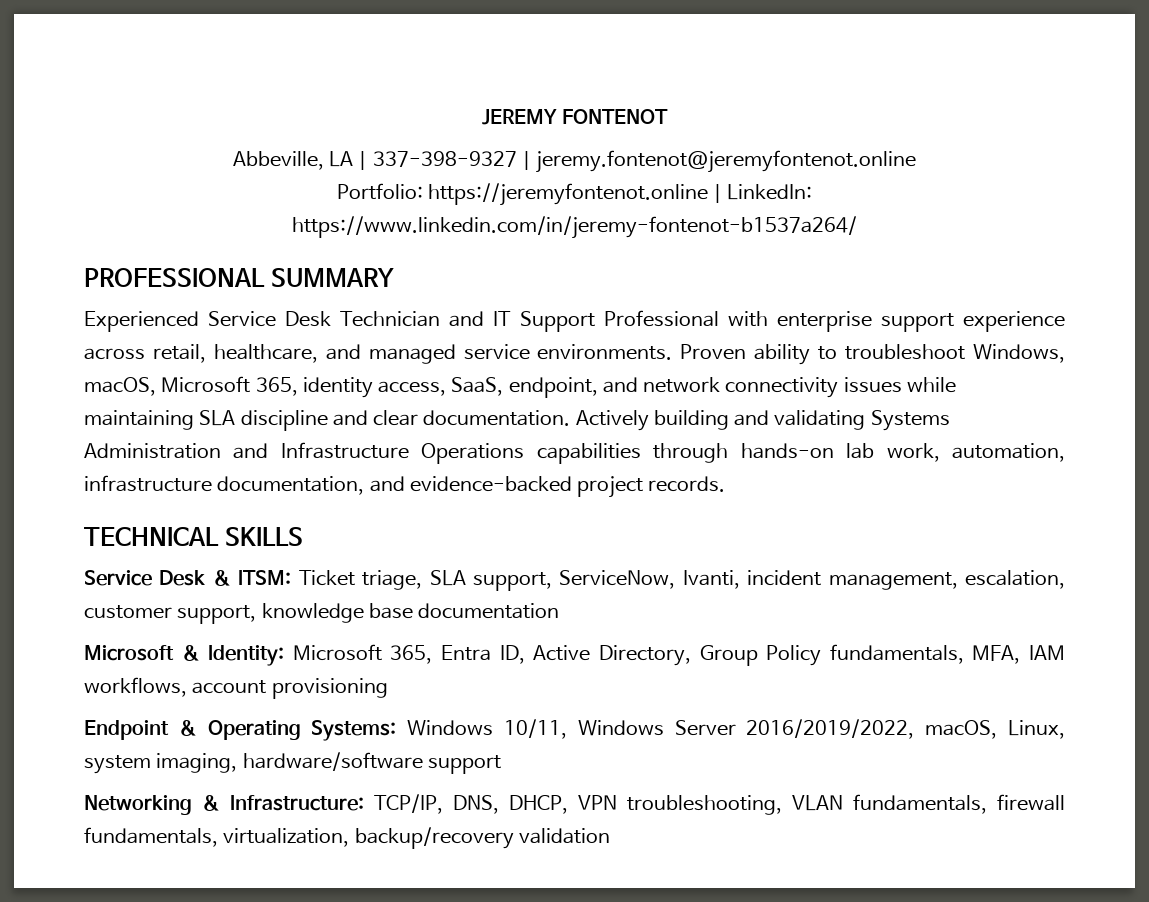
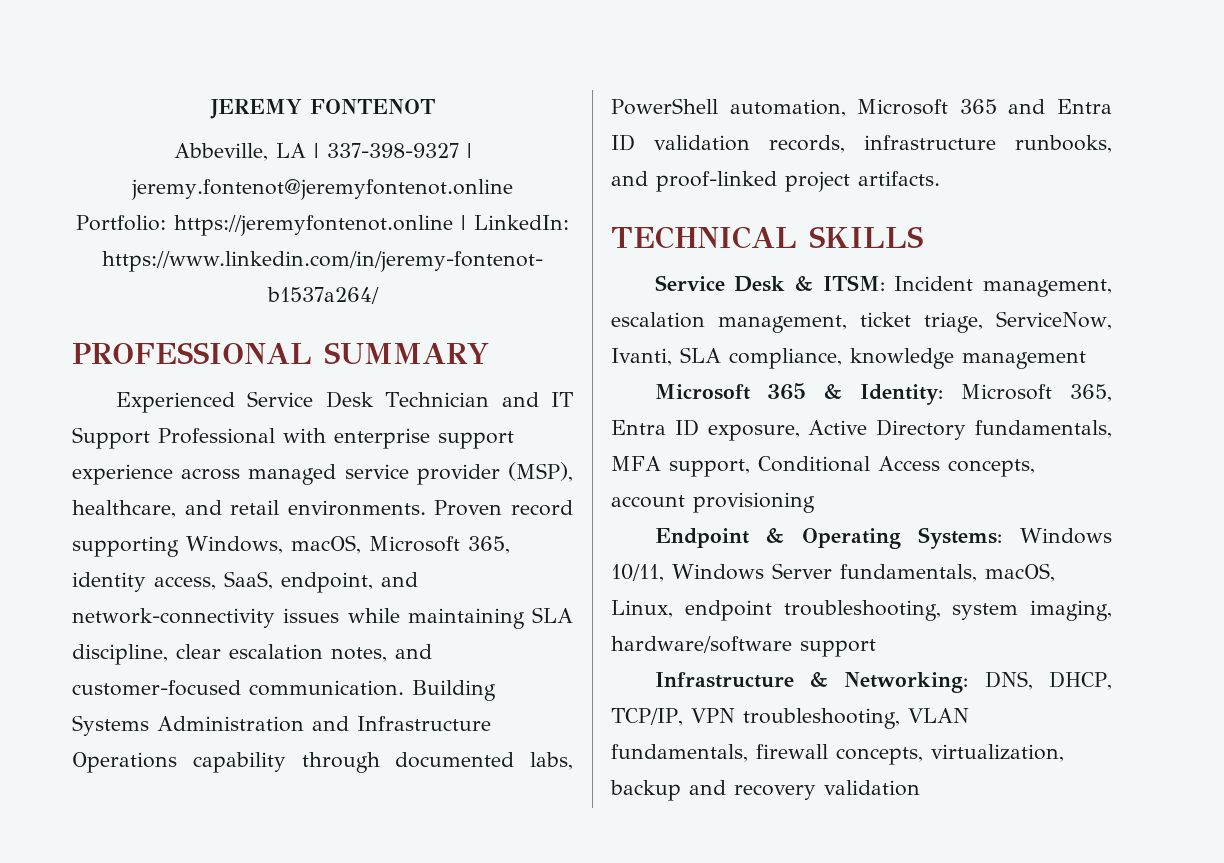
[152,344,966,365] retail, healthcare, and managed service environments. Proven ability to troubleshoot -> [248,462,573,485] [72,500,573,518] [72,536,179,557] managed service provider (MSP), healthcare, and retail environments. Proven record supporting
[643,377,839,398] network connectivity -> [72,608,275,628] network-connectivity
[240,410,866,431] discipline and clear documentation. Actively building and validating -> [72,644,432,665] [72,680,496,701] discipline, clear escalation notes, and customer-focused communication. Building
[536,443,1066,464] [84,475,726,498] capabilities through hands-on lab work, automation, infrastructure documentation, and evidence-backed project records. -> [192,752,573,773] [611,98,1112,117] [611,134,1112,153] [611,171,940,192] capability through documented labs, PowerShell automation, Microsoft 365 and Entra ID validation records, infrastructure runbooks, and proof-linked project artifacts.
[298,570,1065,591] [84,603,560,624] [84,645,174,661] Ticket triage, SLA support, ServiceNow, Ivanti, incident management, escalation, customer support, knowledge base documentation // Microsoft -> [894,276,1112,297] [611,311,1113,333] [611,347,1086,369] [654,383,807,400] Incident management, escalation management, ticket triage, ServiceNow, Ivanti, SLA compliance, knowledge management // Microsoft 365
[499,644,1065,666] [84,677,187,697] ID, Active Directory, Group Policy fundamentals, MFA, IAM workflows, -> [674,419,1112,441] [611,456,1035,477] ID exposure, Active Directory fundamentals, MFA support, Conditional Access concepts,
[746,719,915,739] 2016/2019/2022, -> [840,564,977,582] fundamentals,
(1065, 729) none -> [684,600,941,621] endpoint troubleshooting,
[84,794,443,815] Networking & Infrastructure: TCP/IP, -> [654,672,969,693] Infrastructure & Networking:
(568, 804) none -> [611,708,683,726] TCP/IP,
[84,827,514,849] fundamentals, virtualization, backup/recovery -> [836,744,1064,765] [610,780,816,801] concepts, virtualization, backup and recovery

